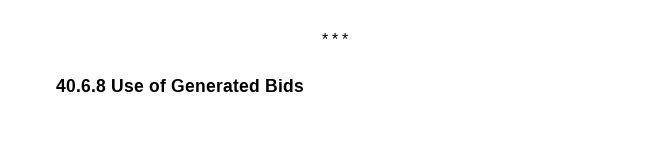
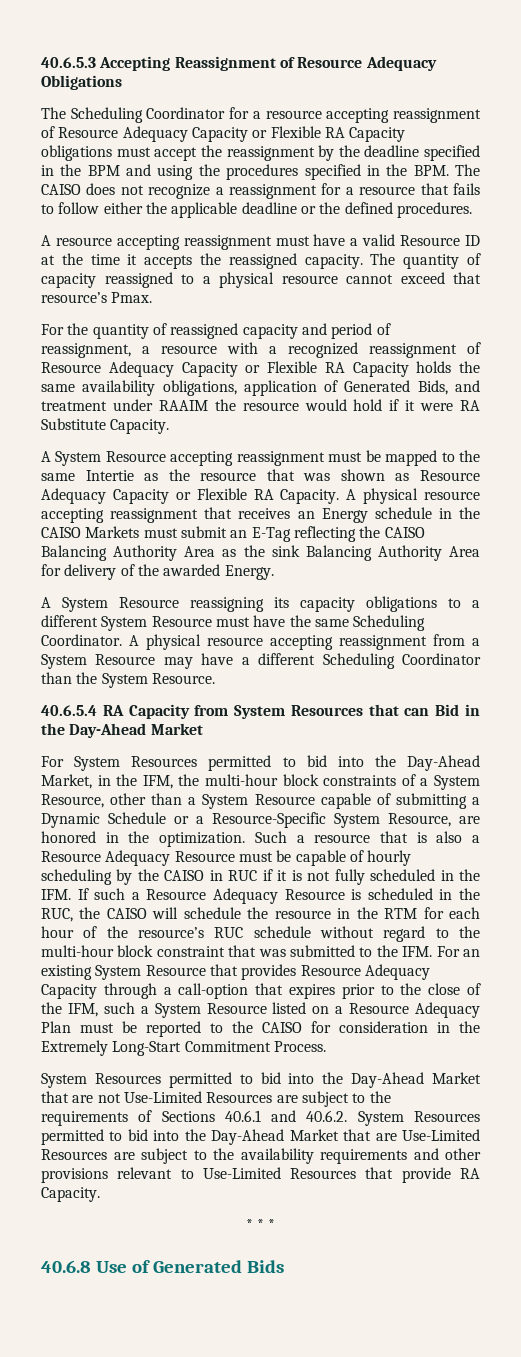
(321, 39) none -> [41,56,437,71] [41,75,122,90] [41,107,482,123] [41,126,406,142] [41,145,480,161] [41,164,481,180] [41,183,480,199] [41,202,472,218] [41,234,481,250] [41,253,482,269] [41,272,481,288] [41,292,153,303] [41,323,391,339] [41,342,481,358] [41,361,480,377] [41,380,480,396] [41,399,480,411] [41,418,170,434] [41,450,481,466] [41,469,480,481] [41,488,480,504] [41,507,480,523] [41,526,425,542] [41,545,480,561] [41,564,274,580] [41,596,480,612] [41,615,426,631] [41,634,480,650] [41,653,481,669] [41,672,215,688] [41,704,480,719] [41,723,203,738] [41,755,480,771] [41,774,481,790] [41,793,480,809] [41,812,480,828] [41,831,480,847] [41,850,412,866] [41,869,480,885] [41,888,481,904] [41,907,480,922] [41,926,480,942] [41,945,480,957] [41,964,430,980] [41,983,482,999] [41,1002,480,1018] [41,1021,480,1037] [41,1040,326,1056] [41,1072,481,1088] [41,1091,391,1107] [41,1110,480,1126] [41,1129,481,1145] [41,1148,481,1164] [41,1167,480,1183] [41,1187,100,1202] 40.6.5.3 Accepting Reassignment of Resource Adequacy Obligations // The Scheduling Coordinator for a resource accepting reassignment of Resource Adequacy Capacity or Flexible RA Capacity obligations must accept the reassignment by the deadline specified in the BPM and using the procedures specified in the BPM. The CAISO does not recognize a reassignment for a resource that fails to follow either the applicable deadline or the defined procedures. // A resource accepting reassignment must have a valid Resource ID at the time it accepts the reassigned capacity. The quantity of capacity reassigned to a physical resource cannot exceed that resource’s Pmax. // For the quantity of reassigned capacity and period of reassignment, a resource with a recognized reassignment of Resource Adequacy Capacity or Flexible RA Capacity holds the same availability obligations, application of Generated Bids, and treatment under RAAIM the resource would hold if it were RA Substitute Capacity. // A System Resource accepting reassignment must be mapped to the same Intertie as the resource that was shown as Resource Adequacy Capacity or Flexible RA Capacity. A physical resource accepting reassignment that receives an Energy schedule in the CAISO Markets must submit an E-Tag reflecting the CAISO Balancing Authority Area as the sink Balancing Authority Area for delivery of the awarded Energy. // A System Resource reassigning its capacity obligations to a different System Resource must have the same Scheduling Coordinator. A physical resource accepting reassignment from a System Resource may have a different Scheduling Coordinator than the System Resource. // 40.6.5.4 RA Capacity from System Resources that can Bid in the Day-Ahead Market // For System Resources permitted to bid into the Day-Ahead Market, in the IFM, the multi-hour block constraints of a System Resource, other than a System Resource capable of submitting a Dynamic Schedule or a Resource-Specific System Resource, are honored in the optimization. Such a resource that is also a Resource Adequacy Resource must be capable of hourly scheduling by the CAISO in RUC if it is not fully scheduled in the IFM. If such a Resource Adequacy Resource is scheduled in the RUC, the CAISO will schedule the resource in the RTM for each hour of the resource’s RUC schedule without regard to the multi-hour block constraint that was submitted to the IFM. For an existing System Resource that provides Resource Adequacy Capacity through a call-option that expires prior to the close of the IFM, such a System Resource listed on a Resource Adequacy Plan must be reported to the CAISO for consideration in the Extremely Long-Start Commitment Process. // System Resources permitted to bid into the Day-Ahead Market that are not Use-Limited Resources are subject to the requirements of Sections 40.6.1 and 40.6.2. System Resources permitted to bid into the Day-Ahead Market that are Use-Limited Resources are subject to the availability requirements and other provisions relevant to Use-Limited Resources that provide RA Capacity. //

